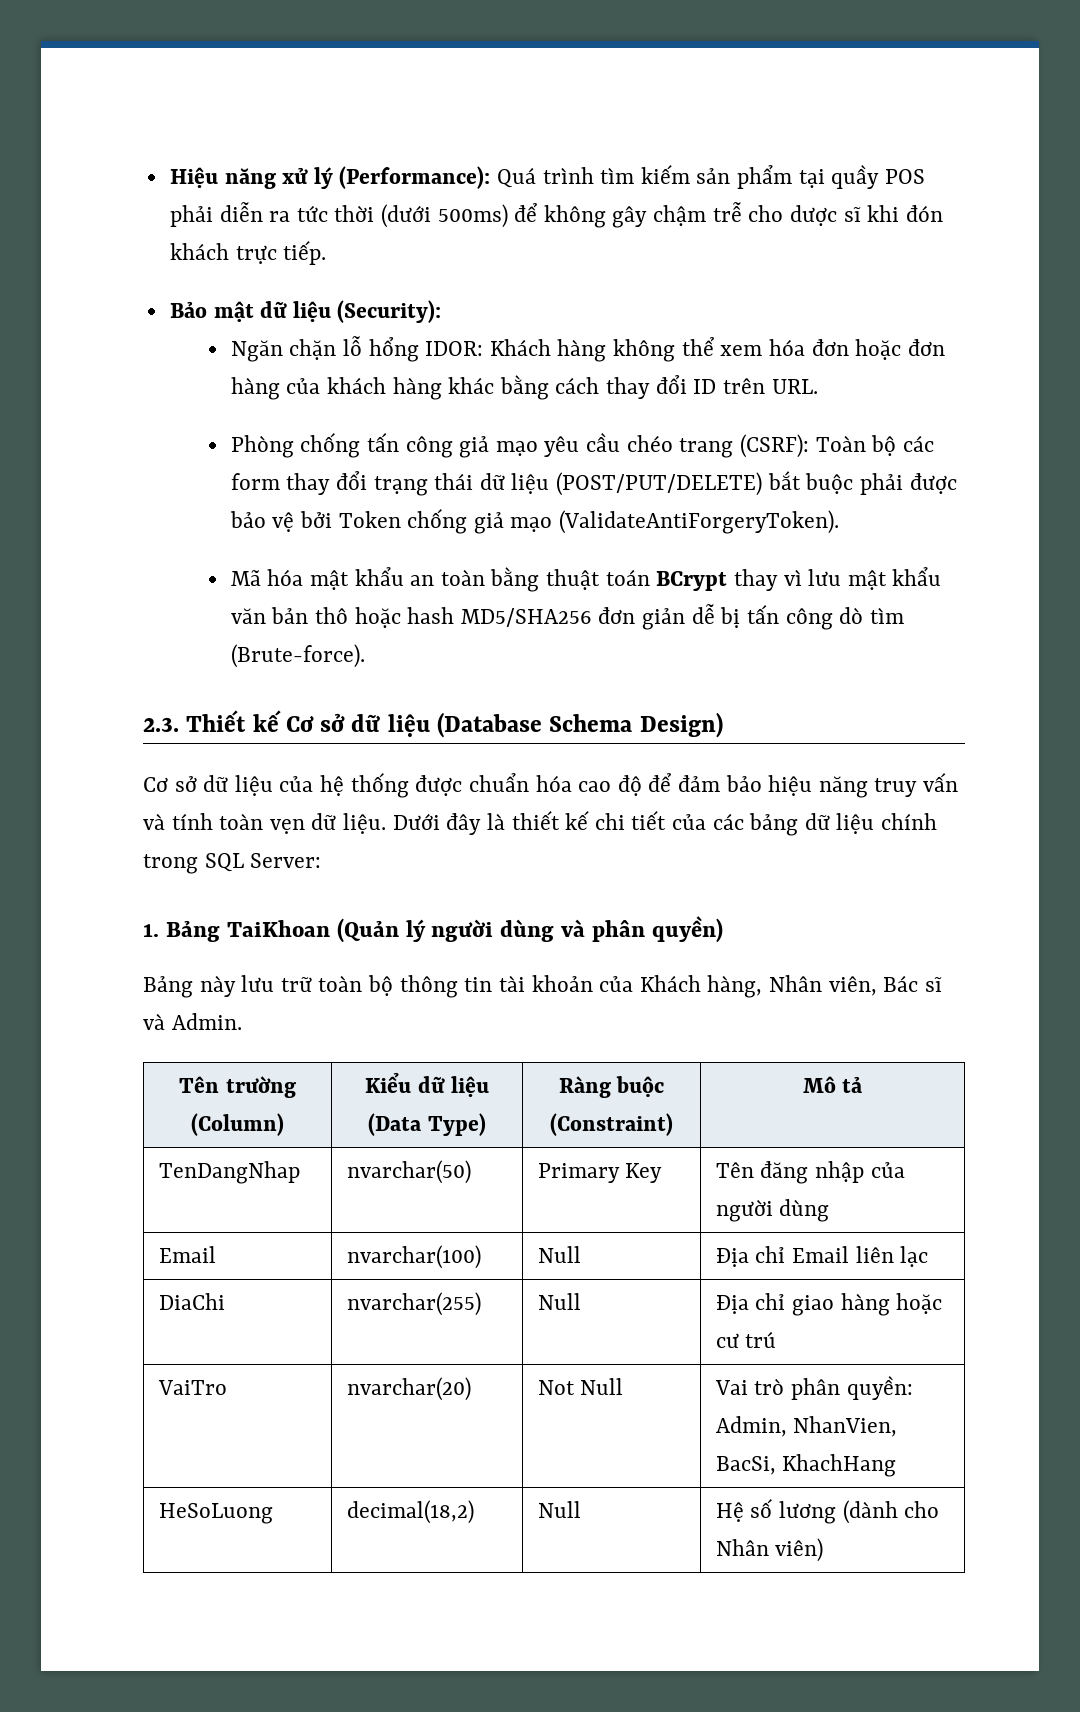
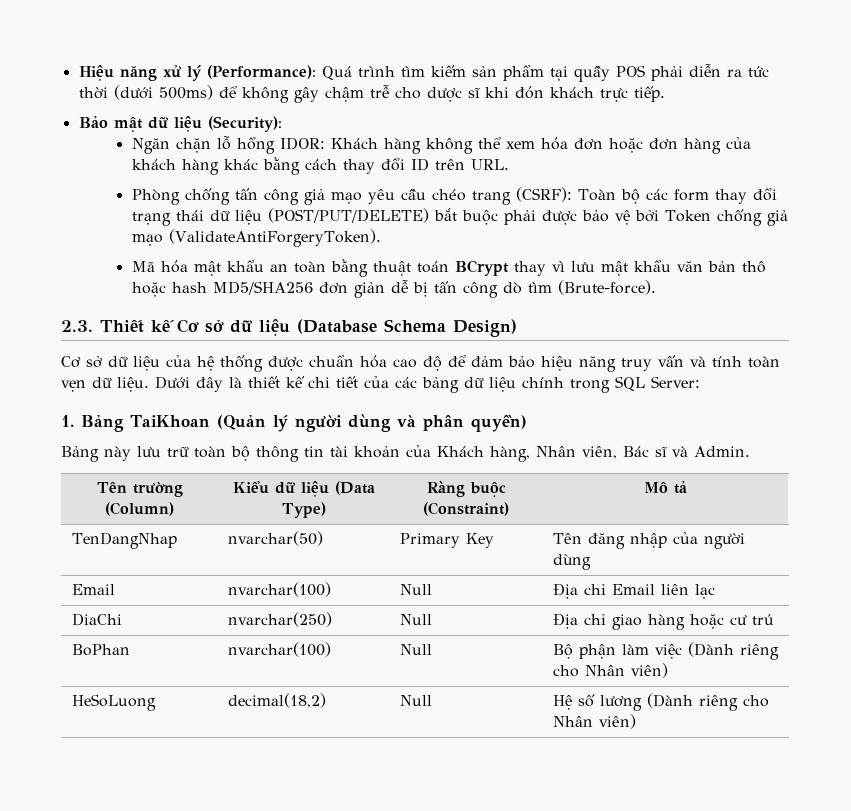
[346,1292,481,1316] nvarchar(255) -> [227,612,332,627] nvarchar(250)
[157,1380,227,1395] [346,1377,471,1401] [537,1378,624,1395] [714,1376,913,1400] [715,1416,898,1437] [715,1454,897,1477] VaiTro | nvarchar(20) | Not Null | Vai trò phân quyền: Admin, NhanVien, BacSi, KhachHang -> [71,644,130,656] [227,642,331,657] [399,644,432,655] [552,642,779,660] [552,663,668,678] BoPhan | nvarchar(100) | Null | Bộ phận làm việc (Dành riêng cho Nhân viên)
[842,1500,898,1524] (dành -> [646,693,738,711] (Dành riêng

